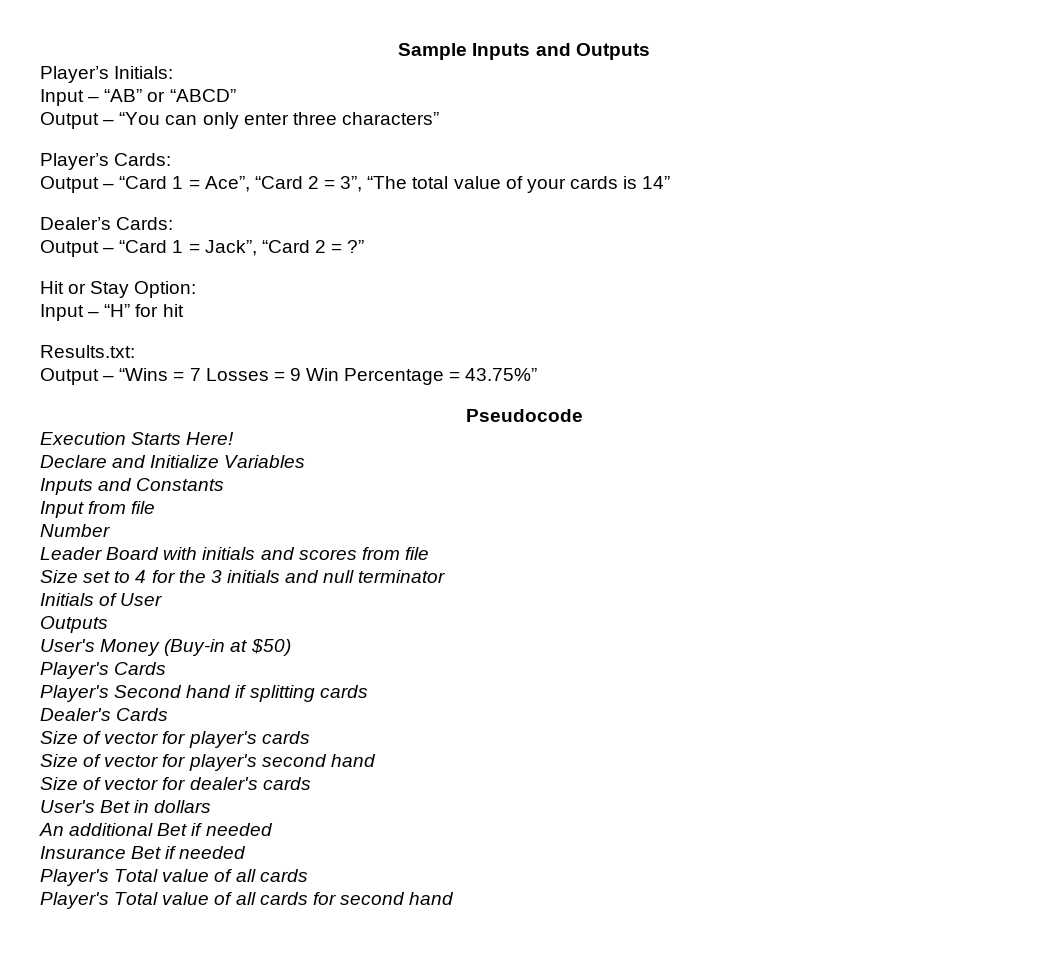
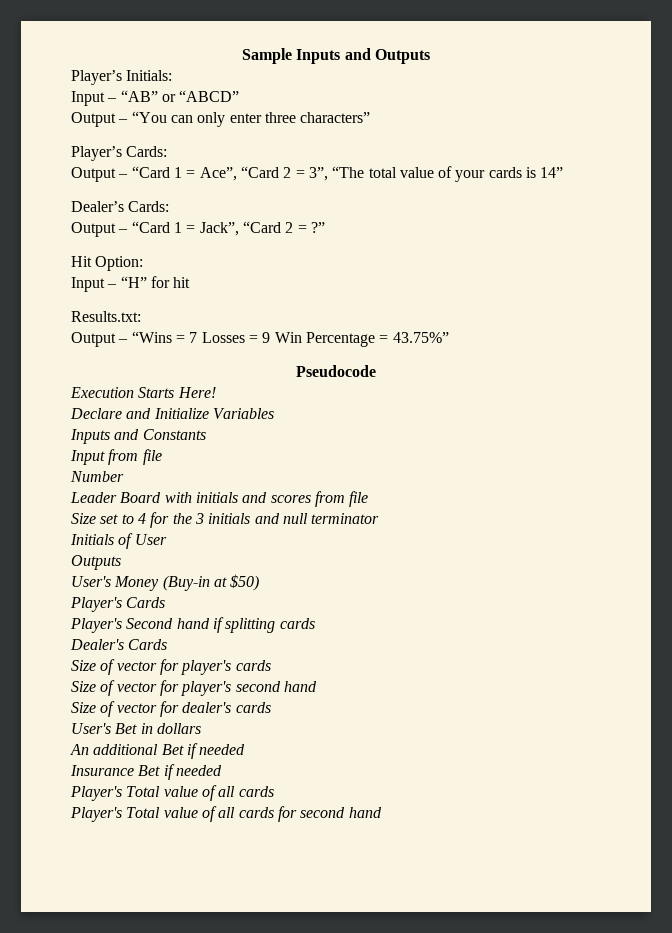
[68,281,130,298] or Stay -> (92, 261) none

